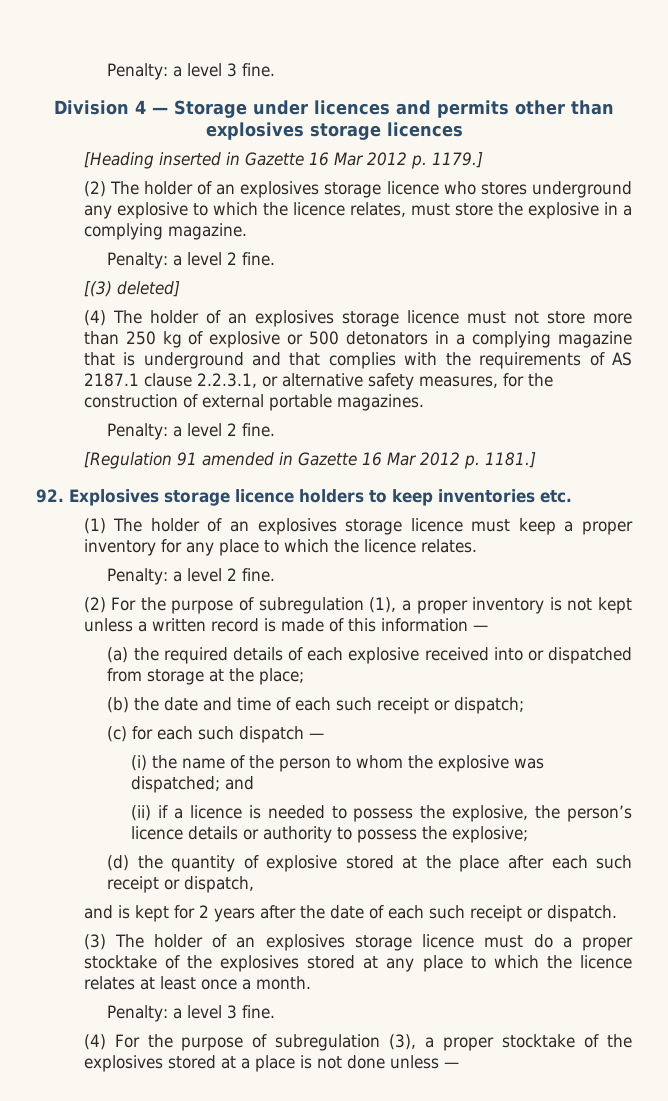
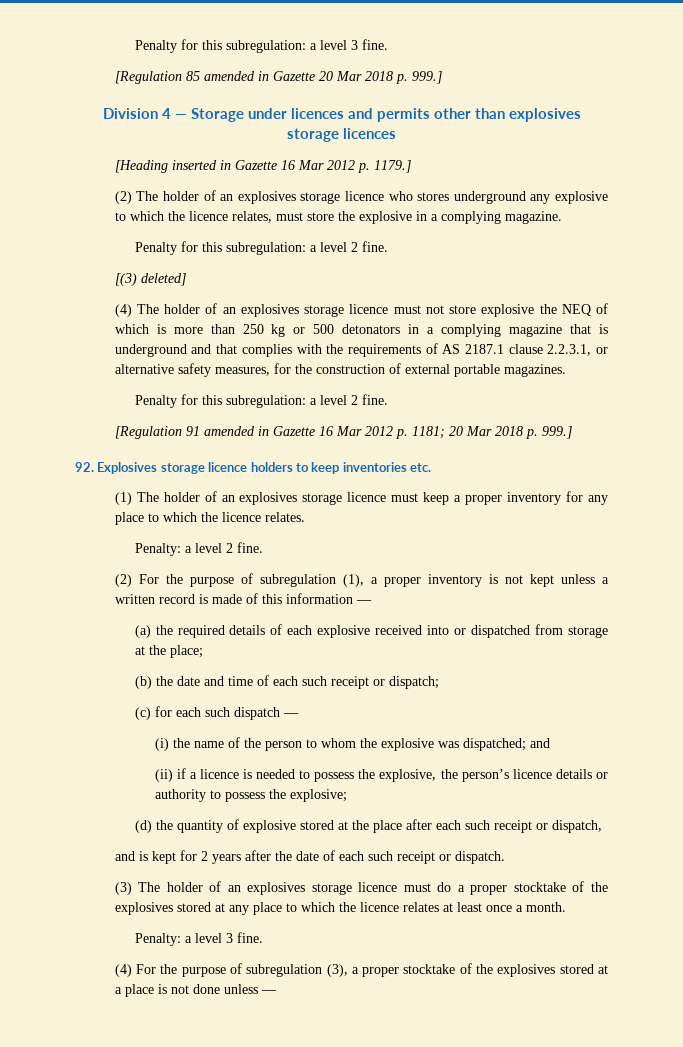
[107,63,276,80] Penalty: a level 3 fine. -> [134,39,388,53] [114,71,442,84] Penalty for this subregulation: a level 3 fine. // [Regulation 85 amended in Gazette 20 Mar 2018 p. 999.]
[107,252,169,269] Penalty: -> [134,241,306,255] Penalty for this subregulation:
(585, 317) none -> [481,303,609,317] [114,324,166,334] explosive the NEQ of which is
[188,331,281,348] of explosive -> (286, 330) none
[107,423,169,440] Penalty: -> [134,394,306,408] Penalty for this subregulation:
[484,452,536,468] 1181.] -> [411,426,572,439] 1181; 20 Mar 2018 p. 999.]

